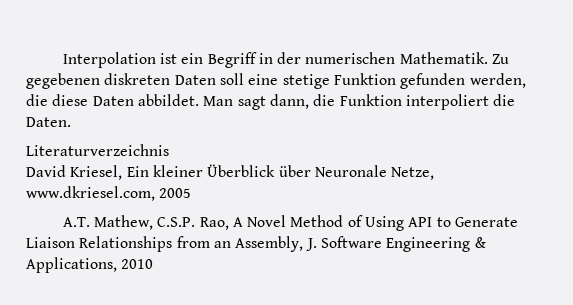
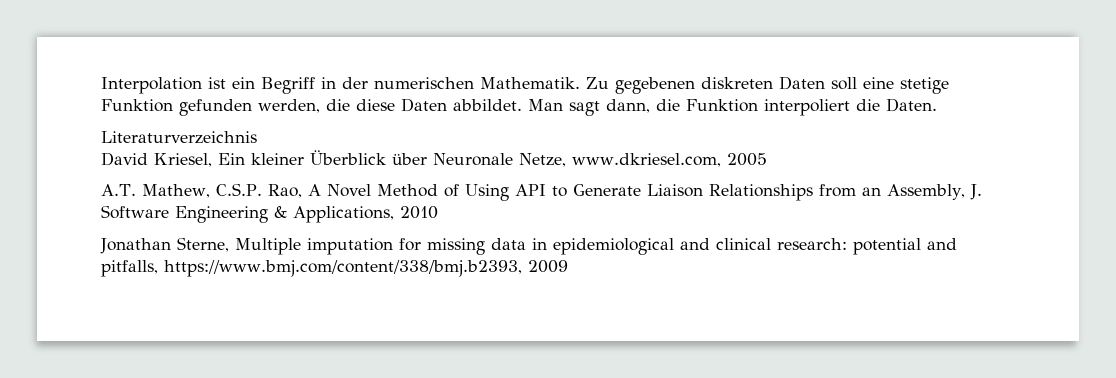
(154, 264) none -> [100,237,957,255] [101,260,568,277] // Jonathan Sterne, Multiple imputation for missing data in epidemiological and clinical research: potential and pitfalls, https://www.bmj.com/content/338/bmj.b2393, 2009

